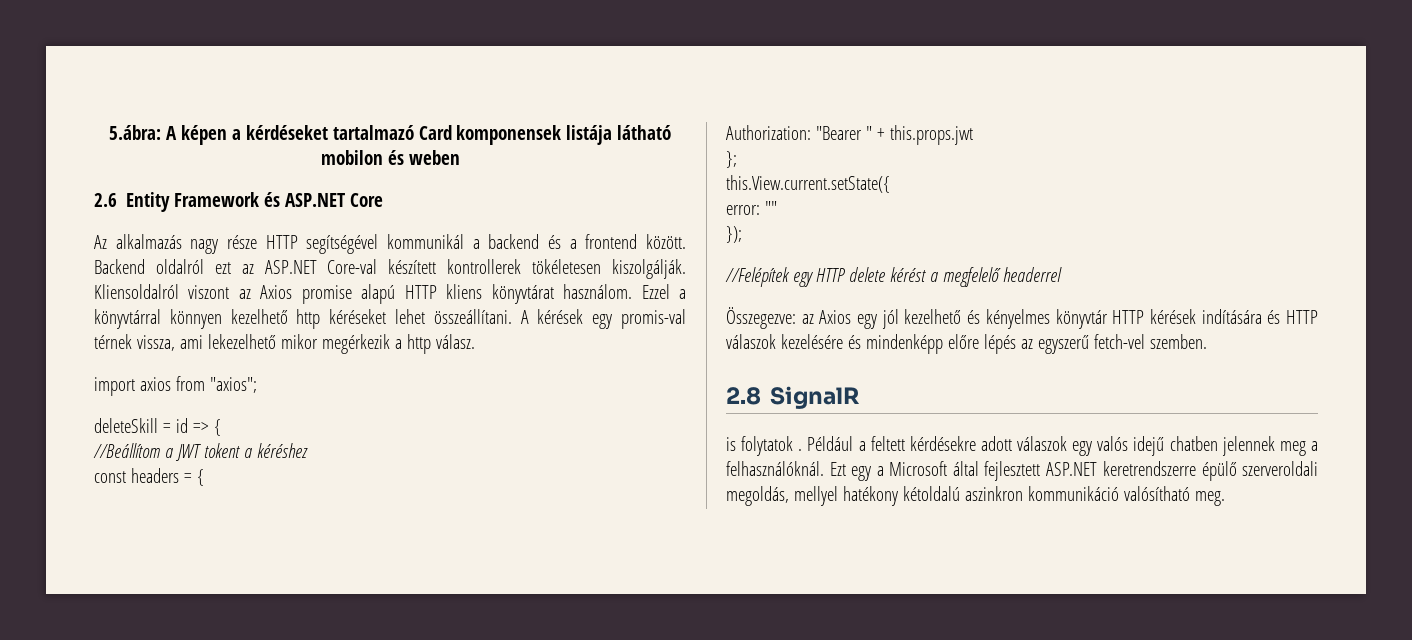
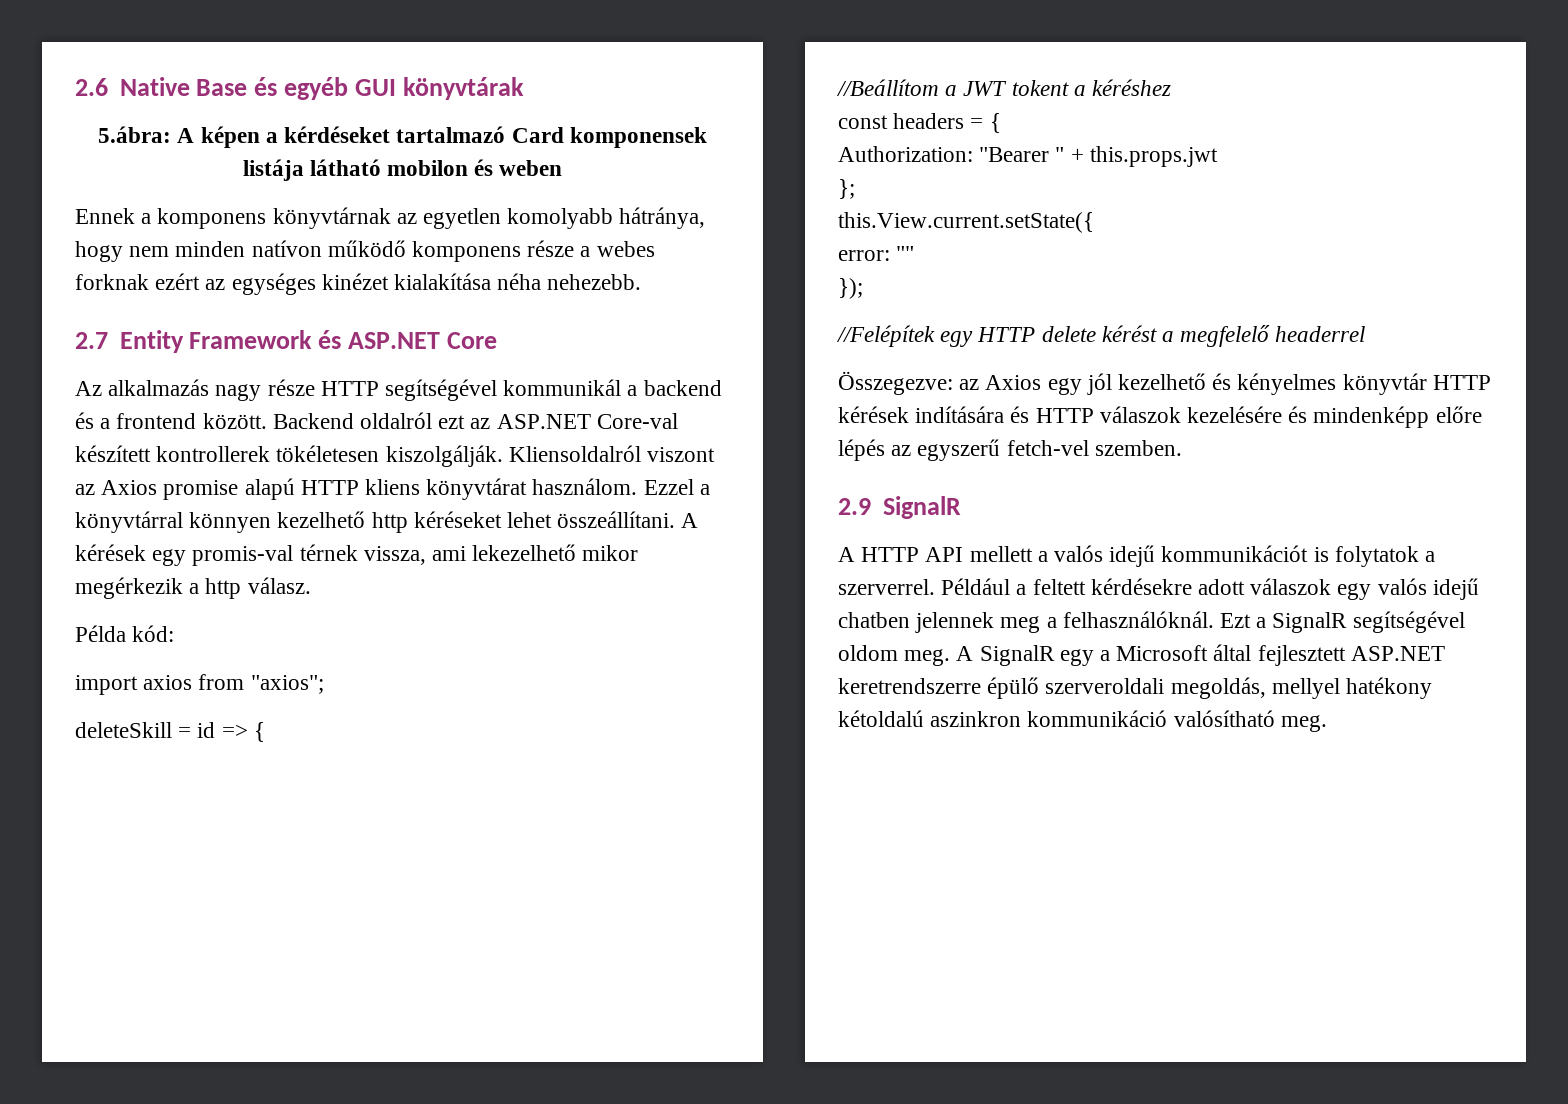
(108, 132) none -> [75,77,524,100] 2.6 Native Base és egyéb GUI könyvtárak //
[94,193,117,207] 2.6 -> [75,207,706,229] [75,240,655,262] [75,273,642,295] [75,332,108,349] Ennek a komponens könyvtárnak az egyetlen komolyabb hátránya, hogy nem minden natívon működő komponens része a webes forknak ezért az egységes kinézet kialakítása néha nehezebb. // 2.7
(475, 341) none -> [75,625,175,642] // Példa kód:
[726,387,761,405] 2.8 -> [838,498,871,515] 2.9
[726,436,803,456] is folytatok . -> [838,545,1436,567] [838,579,935,595] A HTTP API mellett a valós idejű kommunikációt is folytatok a szerverrel.
(846, 469) none -> [1256,611,1465,633] [838,645,1055,666] a SignalR segítségével oldom meg. A SignalR

